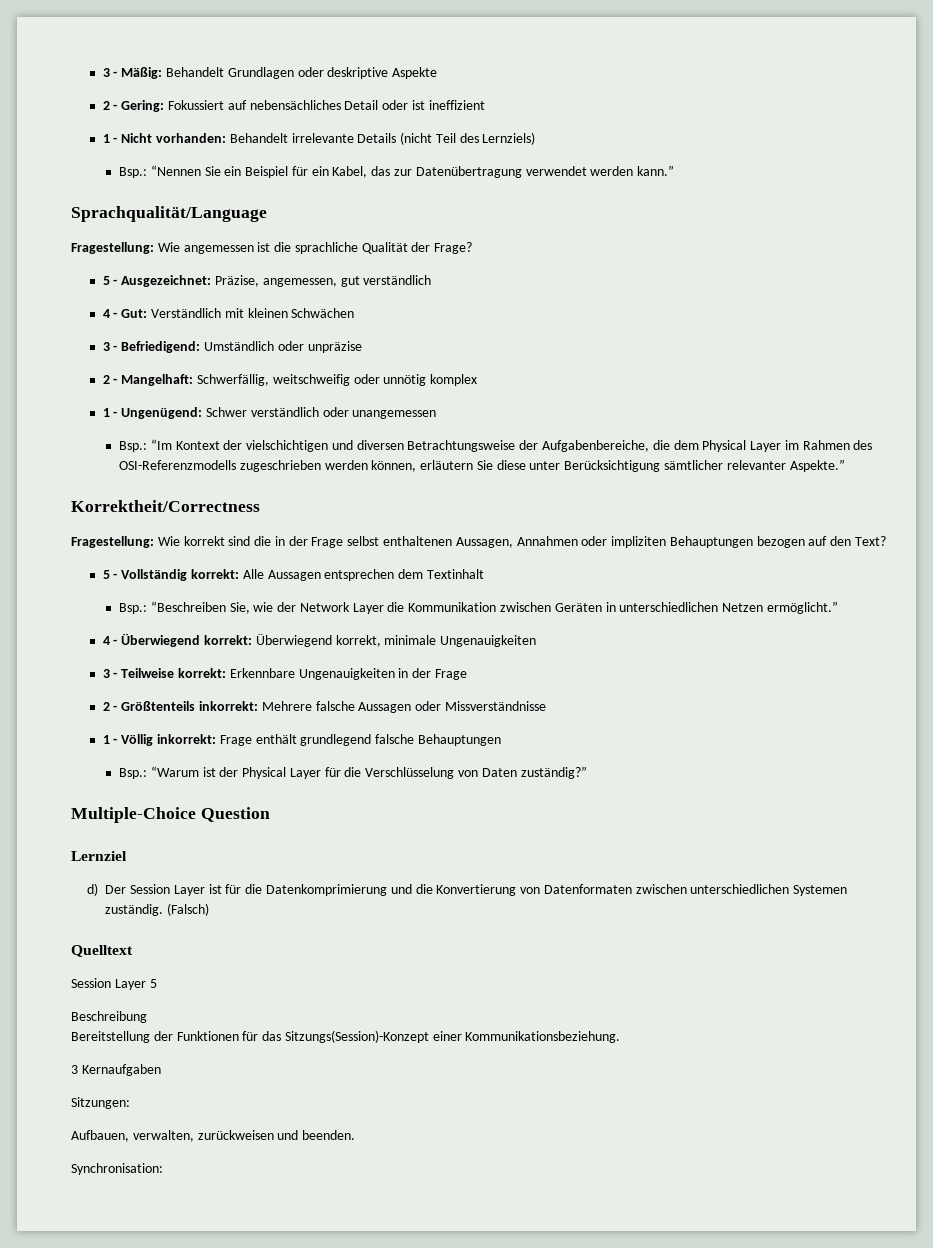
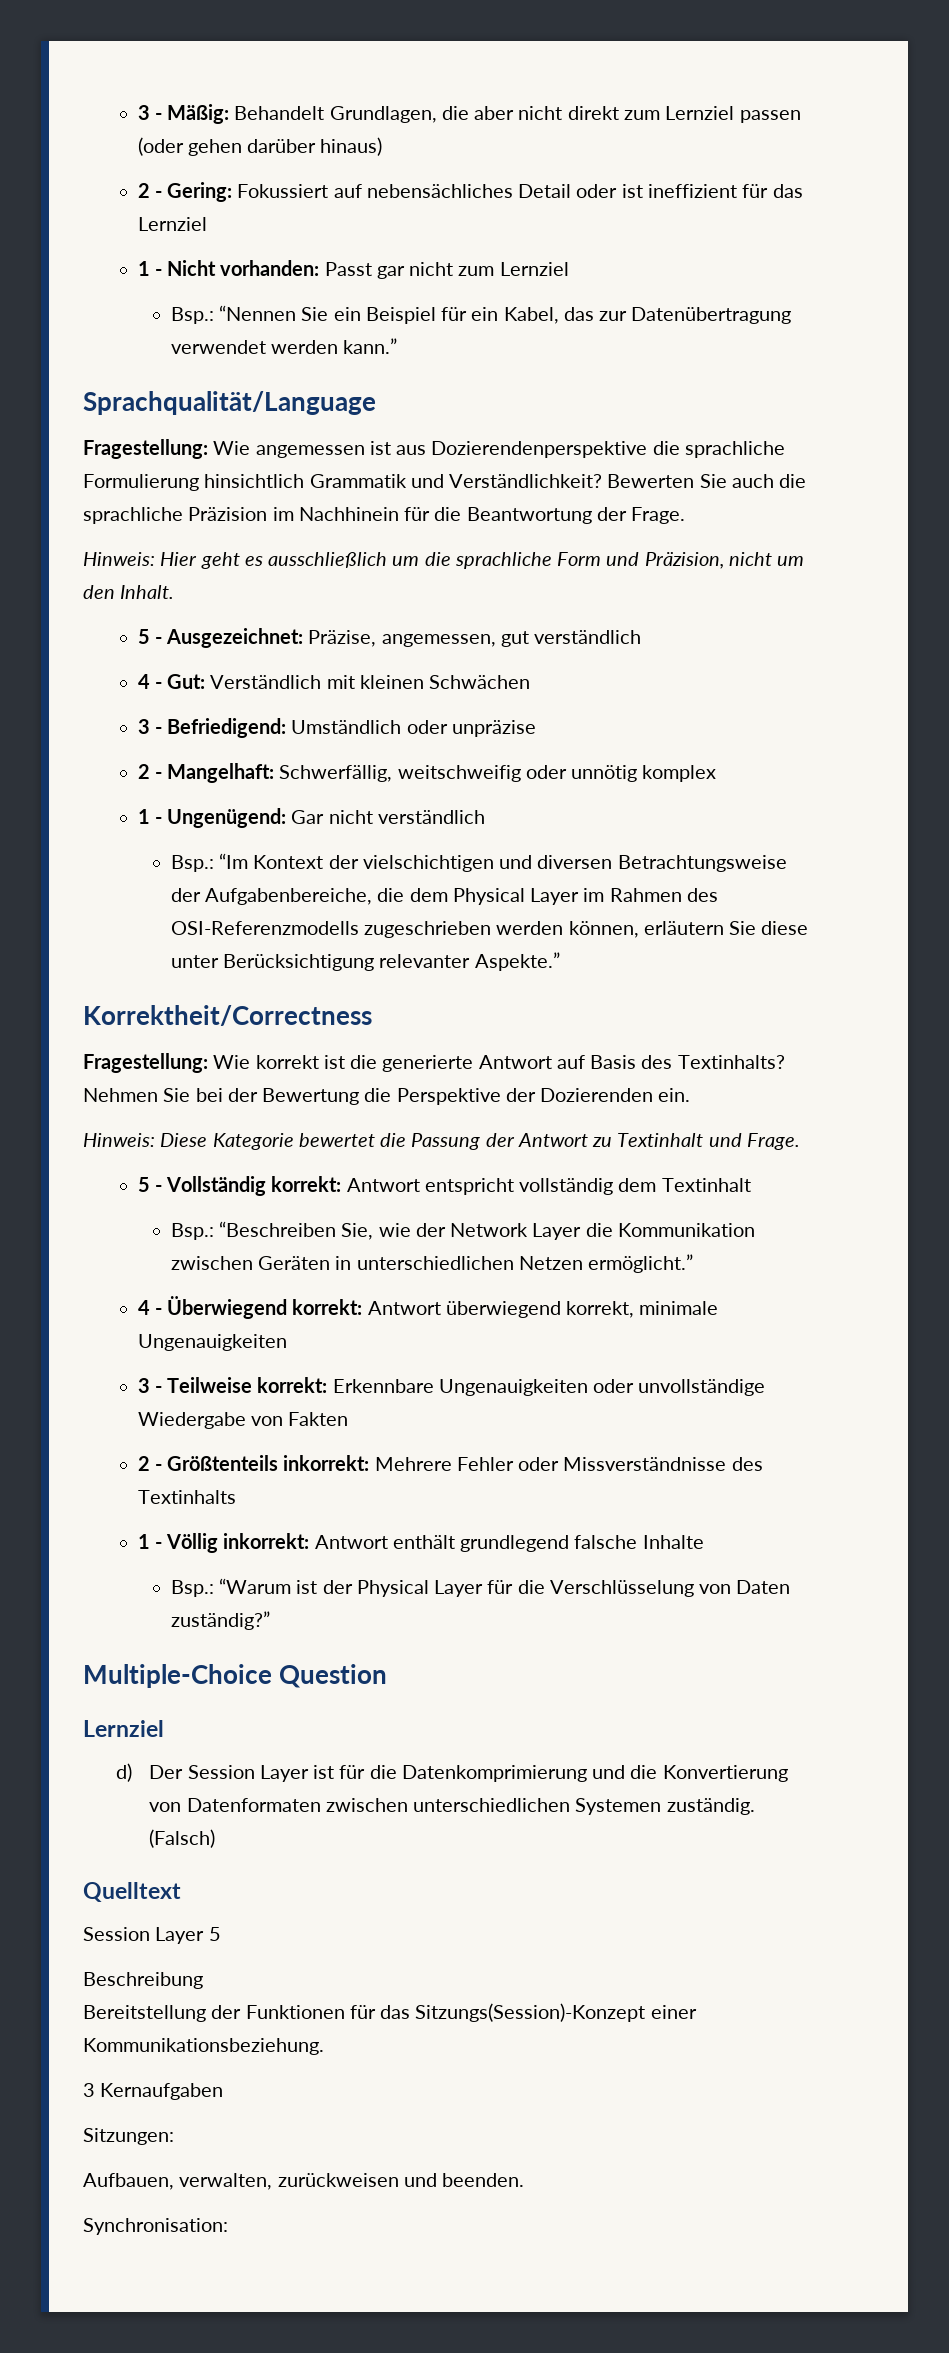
[227,67,438,79] Grundlagen oder deskriptive Aspekte -> [329,106,801,123] [137,137,383,156] Grundlagen, die aber nicht direkt zum Lernziel passen (oder gehen darüber hinaus)
(485, 105) none -> [742,184,803,198] [137,217,207,231] für das Lernziel
[229,132,536,145] Behandelt irrelevante Details (nicht Teil des Lernziels) -> [324,262,569,279] Passt gar nicht zum Lernziel
[274,242,473,254] die sprachliche Qualität der Frage? -> [396,441,785,458] [83,474,807,491] [83,507,686,524] [83,552,805,569] [83,585,175,599] aus Dozierendenperspektive die sprachliche Formulierung hinsichtlich Grammatik und Verständlichkeit? Bewerten Sie auch die sprachliche Präzision im Nachhinein für die Beantwortung der Frage. // Hinweis: Hier geht es ausschließlich um die sprachliche Form und Präzision, nicht um den Inhalt.
[206,407,437,419] Schwer verständlich oder unangemessen -> [291,810,485,824] Gar nicht verständlich
[663,460,723,470] sämtlicher -> (375, 962) none
[228,536,887,548] sind die in der Frage selbst enthaltenen Aussagen, Annahmen oder impliziten Behauptungen bezogen auf den Text? -> [323,1055,785,1072] [83,1088,691,1105] [83,1133,800,1150] ist die generierte Antwort auf Basis des Textinhalts? Nehmen Sie bei der Bewertung die Perspektive der Dozierenden ein. // Hinweis: Diese Kategorie bewertet die Passung der Antwort zu Textinhalt und Frage.
[242,569,395,581] Alle Aussagen entsprechen -> [346,1178,614,1195] Antwort entspricht vollständig
[255,634,332,647] Überwiegend -> [367,1301,561,1318] Antwort überwiegend
[398,668,467,680] in der Frage -> [593,1379,766,1396] [137,1412,349,1429] oder unvollständige Wiedergabe von Fakten
[315,701,412,713] falsche Aussagen -> [456,1457,514,1471] Fehler
(546, 706) none -> [731,1457,763,1471] [137,1490,236,1504] des Textinhalts
[219,735,252,746] Frage -> [314,1535,388,1549] Antwort
[417,734,501,746] Behauptungen -> [642,1535,704,1549] Inhalte

